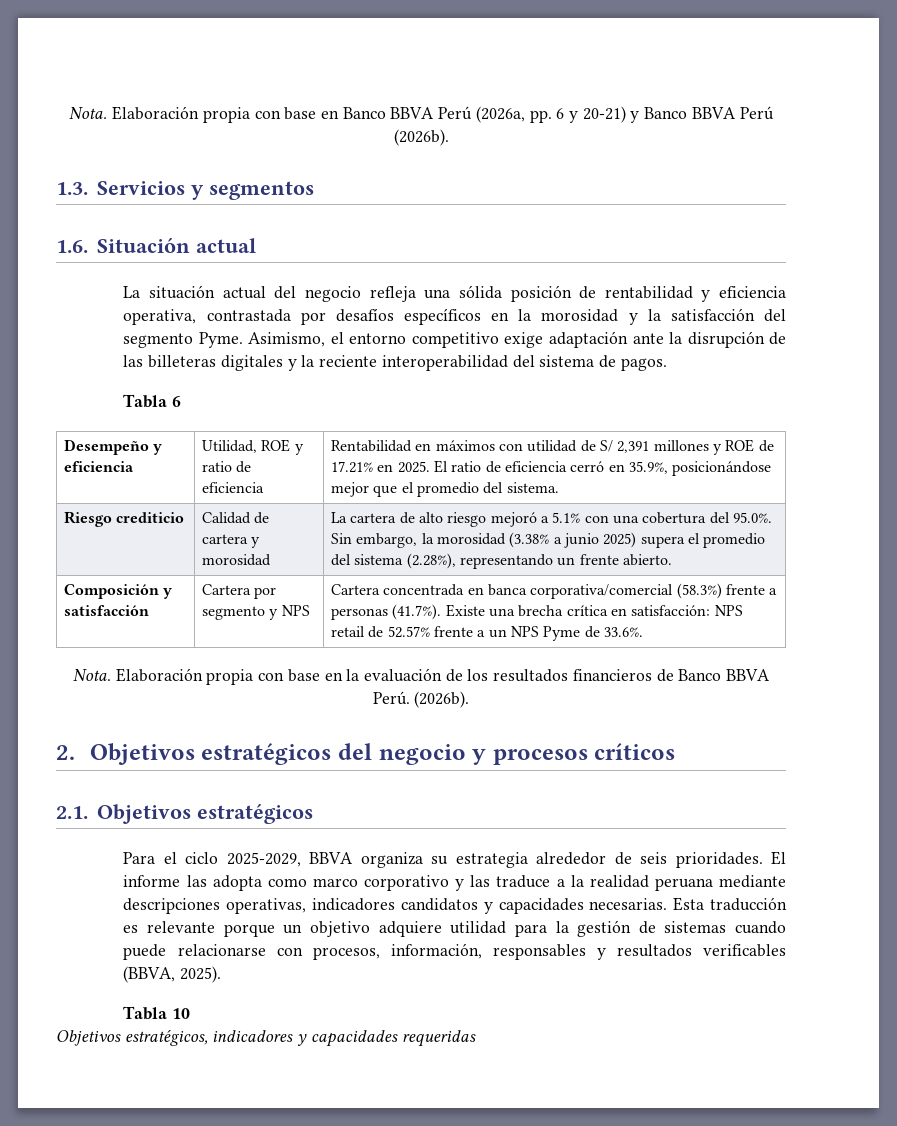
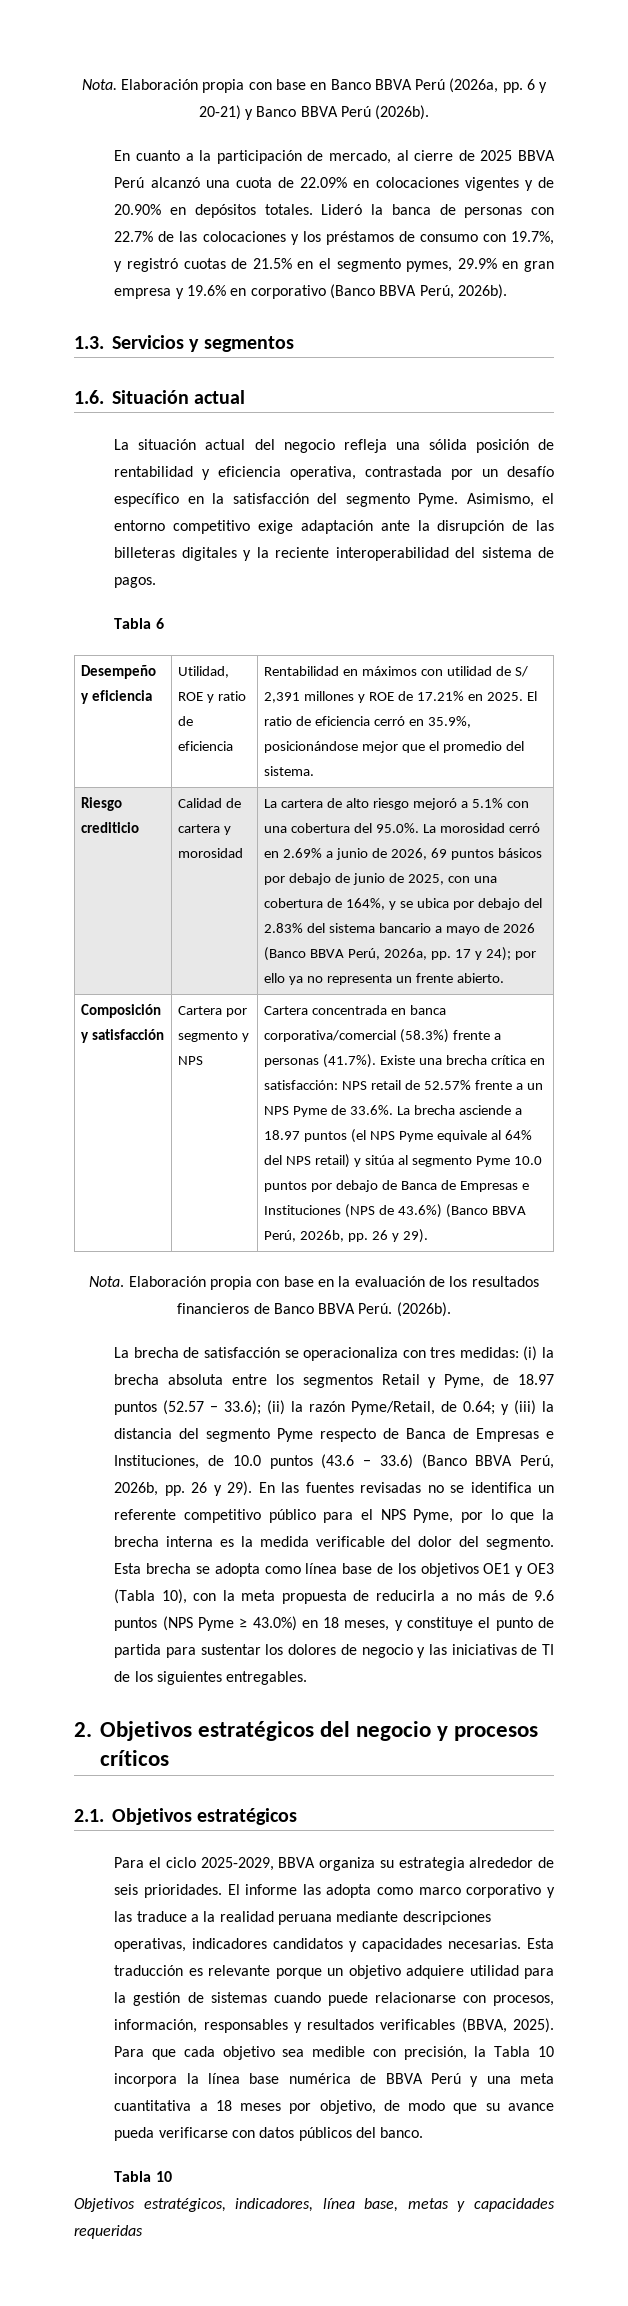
(449, 137) none -> [114,150,555,164] [114,177,555,191] [114,204,554,218] [114,231,554,245] [114,258,554,272] [114,284,507,299] // En cuanto a la participación de mercado, al cierre de 2025 BBVA Perú alcanzó una cuota de 22.09% en colocaciones vigentes y de 20.90% en depósitos totales. Lideró la banca de personas con 22.7% de las colocaciones y los préstamos de consumo con 19.7%, y registró cuotas de 21.5% en el segmento pymes, 29.9% en gran empresa y 19.6% en corporativo (Banco BBVA Perú, 2026b).
[335,308,638,325] desafíos específicos en la morosidad y -> [482,466,554,477] [114,493,204,507] un desafío específico en
[331,532,766,548] [331,553,554,569] Sin embargo, la morosidad (3.38% a junio 2025) supera el promedio del sistema (2.28%), representando -> [423,823,540,833] [264,848,542,860] [264,873,497,885] [264,898,542,910] [264,923,535,935] [264,947,536,961] [264,973,393,985] La morosidad cerró en 2.69% a junio de 2026, 69 puntos básicos por debajo de junio de 2025, con una cobertura de 164%, y se ubica por debajo del 2.83% del sistema bancario a mayo de 2026 (Banco BBVA Perú, 2026a, pp. 17 y 24); por ello ya no representa
(643, 632) none -> [397,1105,522,1115] [264,1129,532,1143] [264,1154,542,1168] [264,1180,529,1192] [264,1204,527,1218] [264,1229,429,1243] La brecha asciende a 18.97 puntos (el NPS Pyme equivale al 64% del NPS retail) y sitúa al segmento Pyme 10.0 puntos por debajo de Banca de Empresas e Instituciones (NPS de 43.6%) (Banco BBVA Perú, 2026b, pp. 26 y 29).
(470, 699) none -> [114,1346,554,1361] [114,1374,554,1388] [114,1400,554,1415] [114,1428,554,1442] [114,1454,554,1469] [114,1481,554,1496] [114,1509,555,1523] [114,1536,554,1550] [114,1563,554,1577] [114,1589,554,1604] [114,1616,554,1631] [114,1644,554,1658] [114,1671,308,1685] // La brecha de satisfacción se operacionaliza con tres medidas: (i) la brecha absoluta entre los segmentos Retail y Pyme, de 18.97 puntos (52.57 − 33.6); (ii) la razón Pyme/Retail, de 0.64; y (iii) la distancia del segmento Pyme respecto de Banca de Empresas e Instituciones, de 10.0 puntos (43.6 − 33.6) (Banco BBVA Perú, 2026b, pp. 26 y 29). En las fuentes revisadas no se identifica un referente competitivo público para el NPS Pyme, por lo que la brecha interna es la medida verificable del dolor del segmento. Esta brecha se adopta como línea base de los objetivos OE1 y OE3 (Tabla 10), con la meta propuesta de reducirla a no más de 9.6 puntos (NPS Pyme ≥ 43.0%) en 18 meses, y constituye el punto de partida para sustentar los dolores de negocio y las iniciativas de TI de los siguientes entregables.
(222, 974) none -> [114,2046,554,2060] [114,2073,555,2087] [114,2100,554,2114] [114,2127,424,2141] Para que cada objetivo sea medible con precisión, la Tabla 10 incorpora la línea base numérica de BBVA Perú y una meta cuantitativa a 18 meses por objetivo, de modo que su avance pueda verificarse con datos públicos del banco.
[212,1030,294,1042] indicadores -> [235,2198,449,2212] indicadores, línea base, metas

